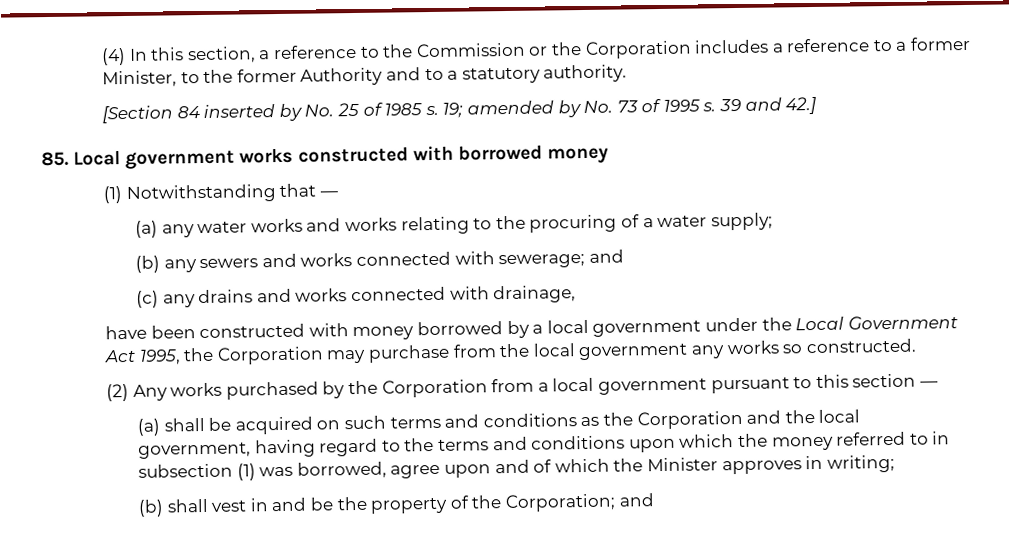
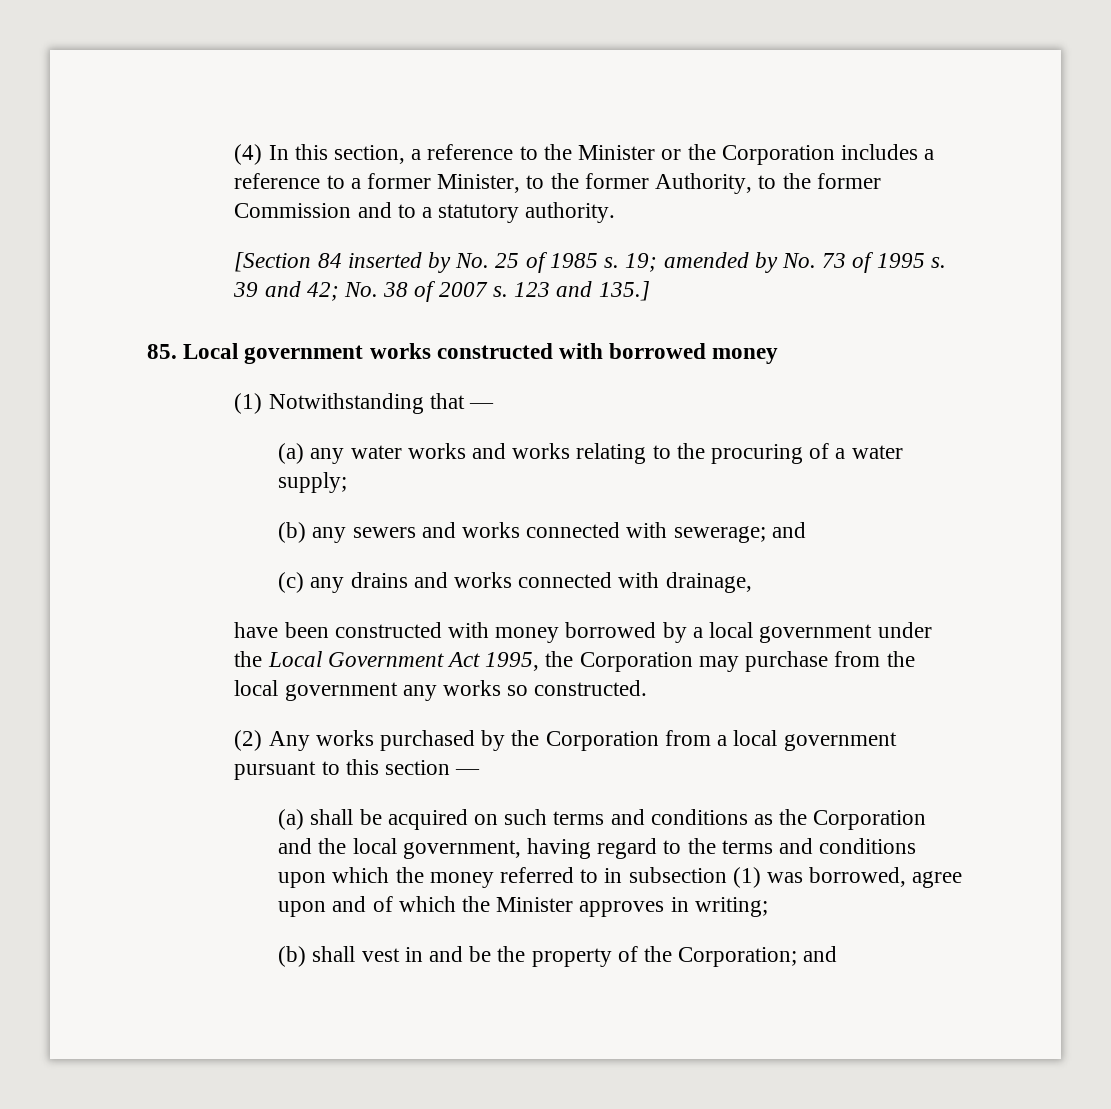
[415,42,526,58] Commission -> [578,145,656,160] Minister
[300,67,384,86] Authority -> [655,173,881,194] [234,203,352,218] Authority, to the former Commission
[785,96,818,115] 42.] -> [306,281,650,302] 42; No. 38 of 2007 s. 123 and 135.]

